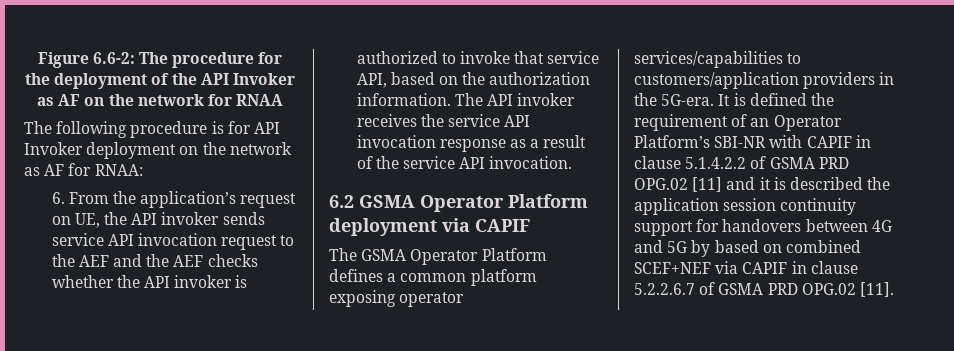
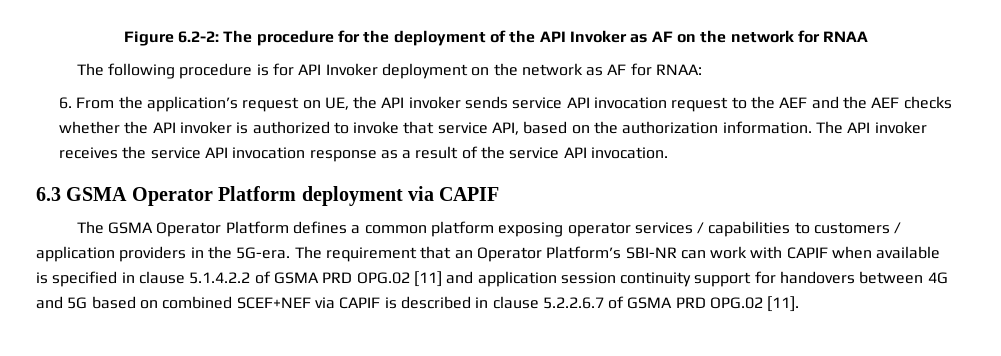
[92,52,135,64] 6.6-2: -> [178,31,220,43] 6.2-2:
[329,195,354,208] 6.2 -> [36,187,61,201] 6.3
[634,51,802,68] [634,72,895,89] [634,93,834,106] [634,114,842,131] [634,135,852,148] services/capabilities to customers/application providers in the 5G-era. It is defined the requirement of an Operator Platform’s SBI-NR with CAPIF -> [634,221,902,237] [36,246,941,262] [36,271,118,287] services / capabilities to customers / application providers in the 5G-era. The requirement that an Operator Platform’s SBI-NR can work with CAPIF when available is specified
[759,177,891,190] it is described the -> (474, 277) none
[691,240,711,257] by -> (88, 303) none
(788, 268) none -> [384,296,471,309] is described

